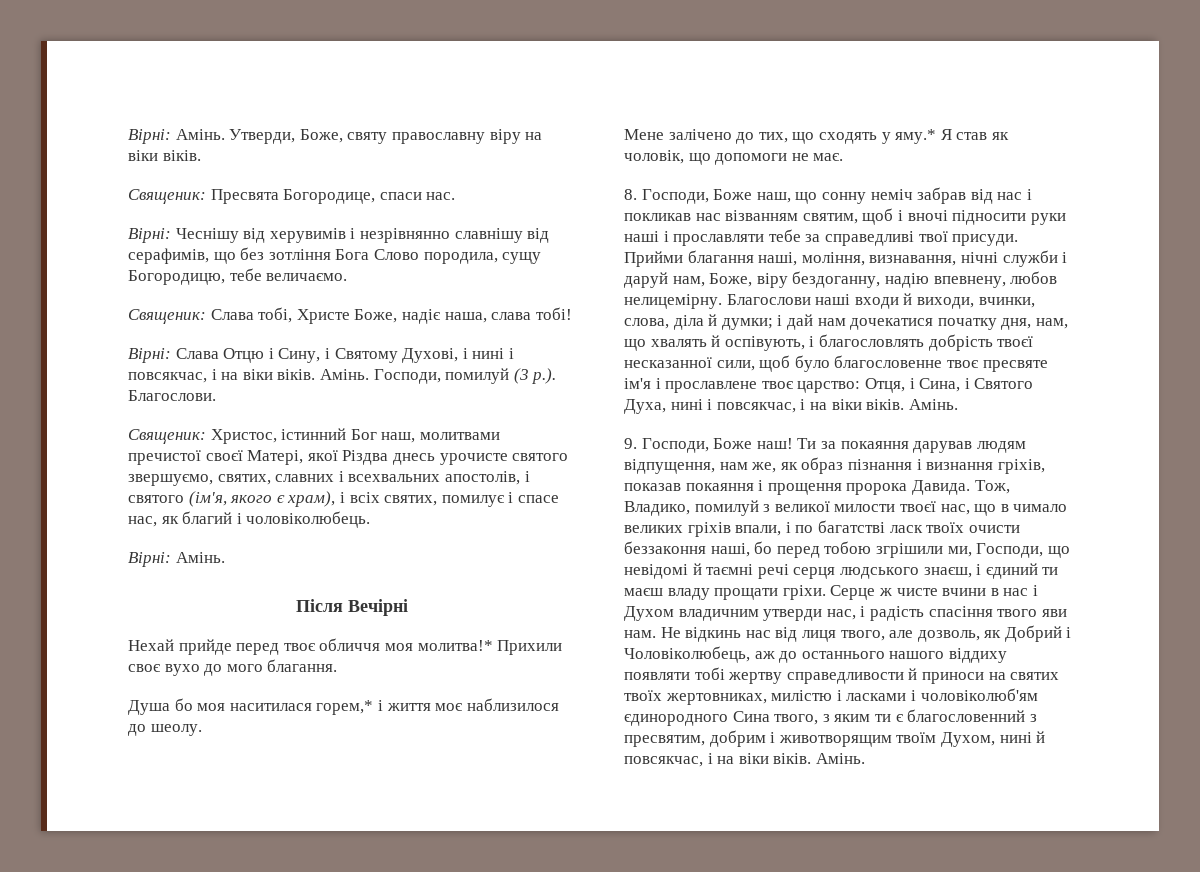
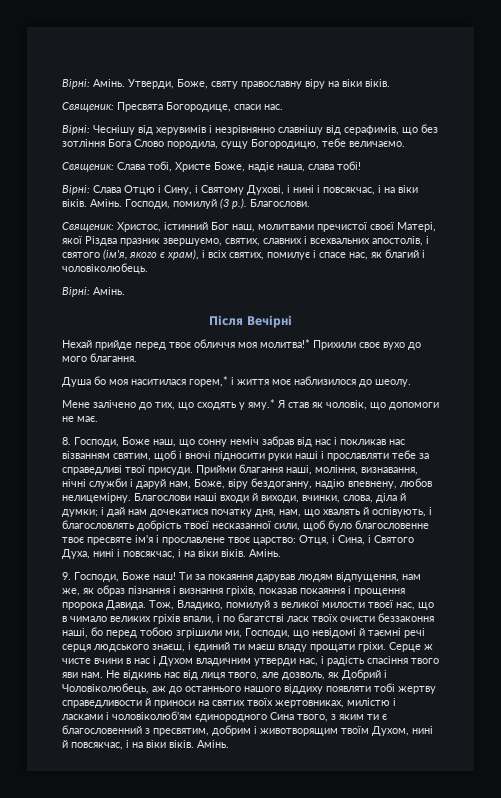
[392,453,569,465] днесь урочисте святого -> [120,238,160,246] празник

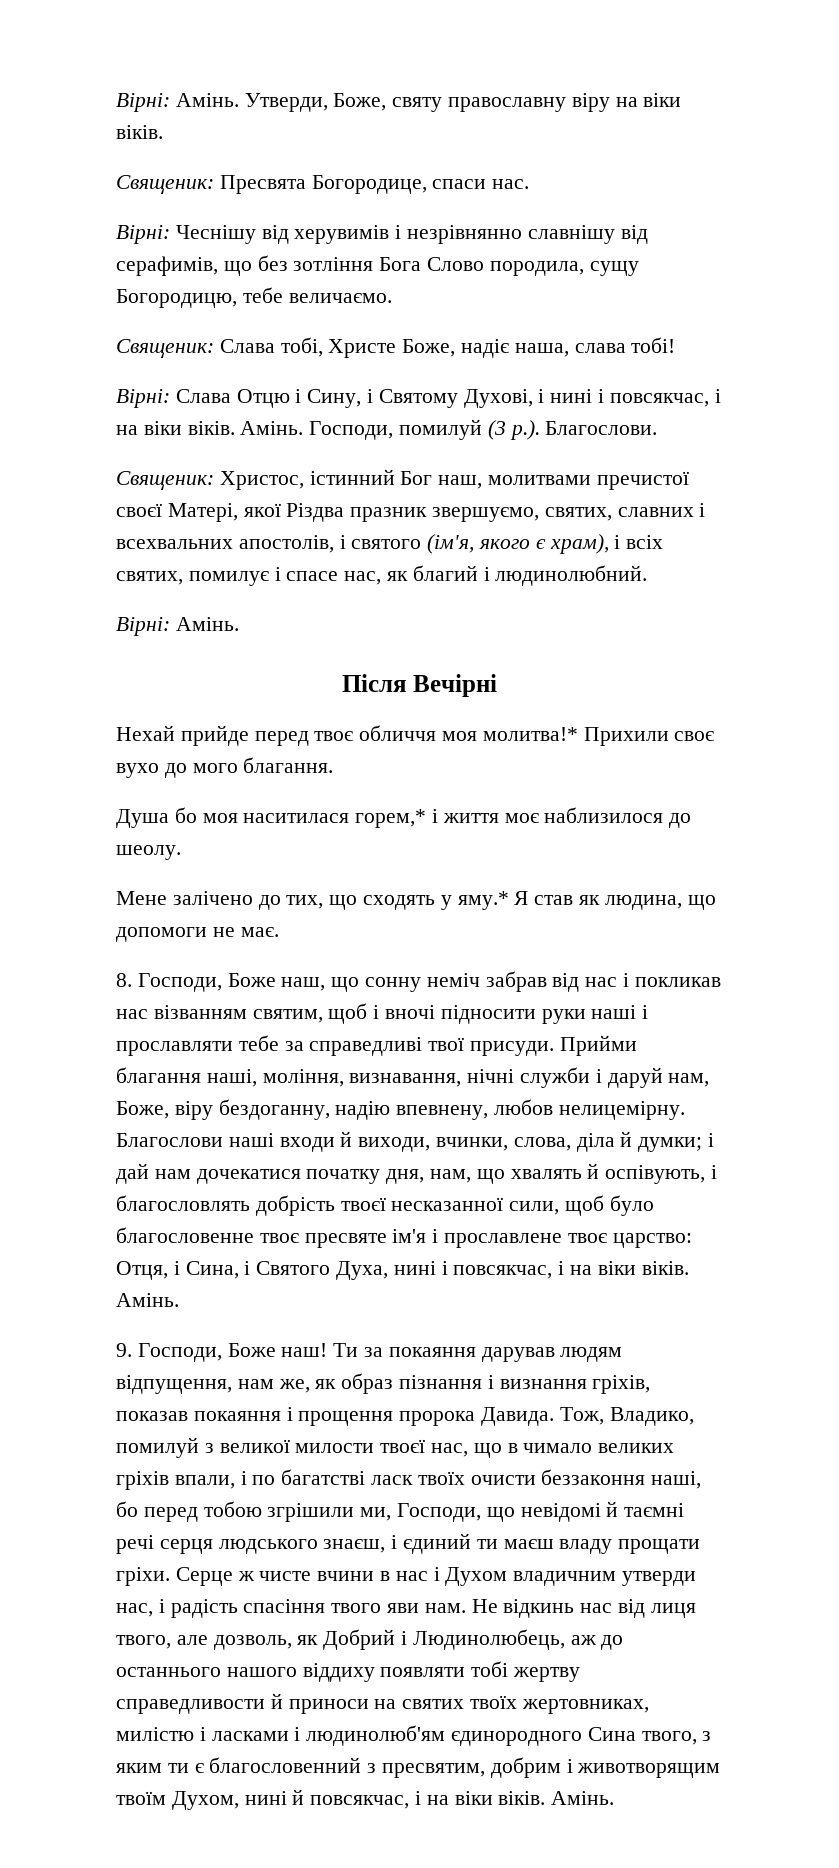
[62,263,148,274] чоловіколюбець. -> [495,565,648,586] людинолюбний.
[326,400,367,410] чоловік, -> [604,895,682,910] людина,
[62,683,149,694] Чоловіколюбець, -> [412,1629,565,1650] Людинолюбець,
[112,711,192,720] чоловіколюб'ям -> [306,1725,446,1746] людинолюб'ям

